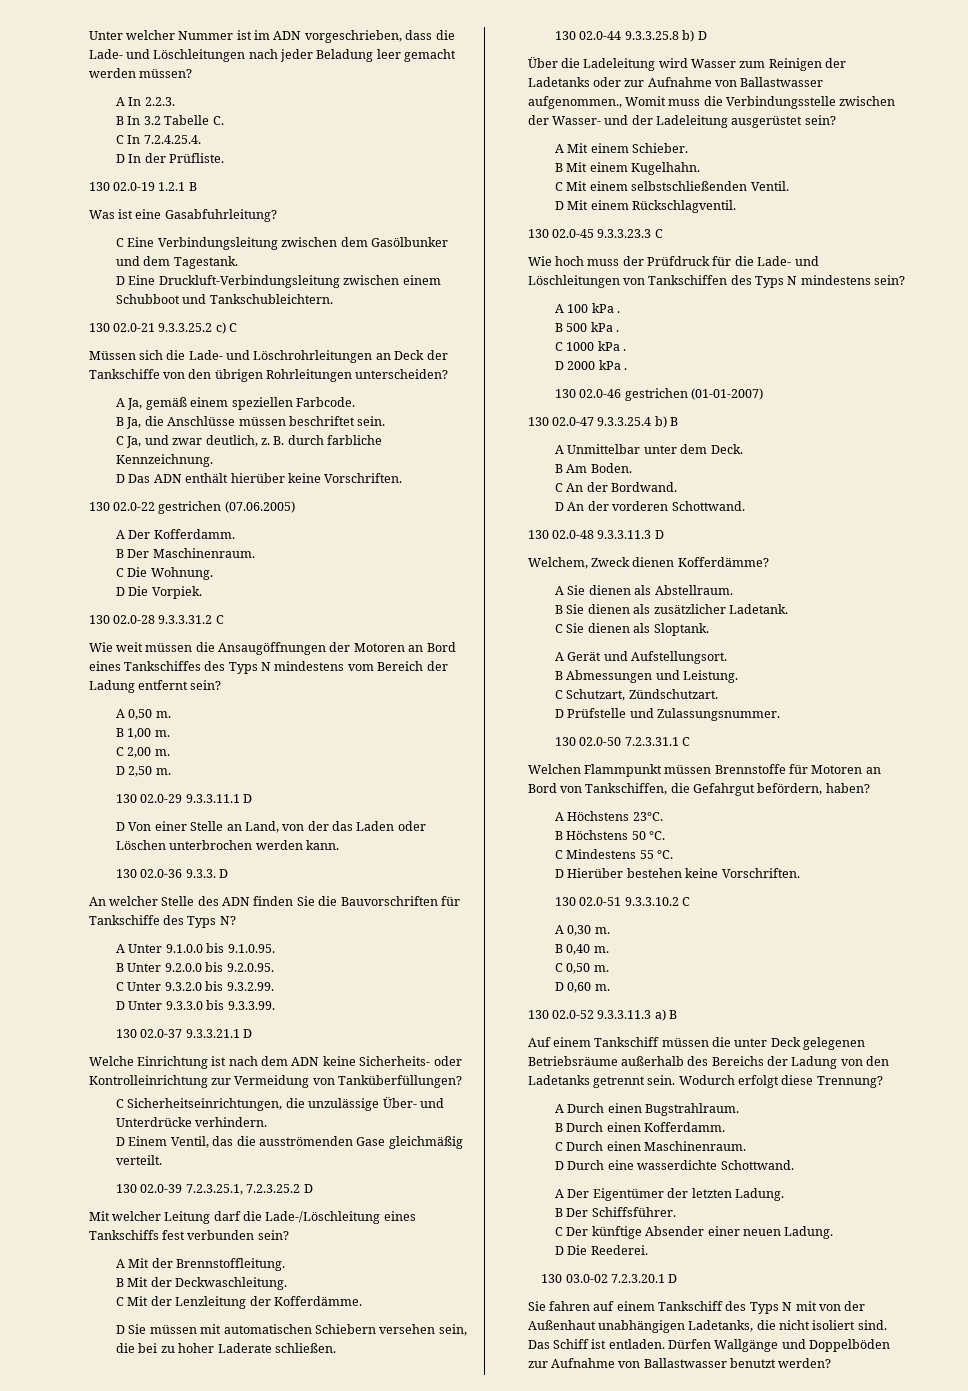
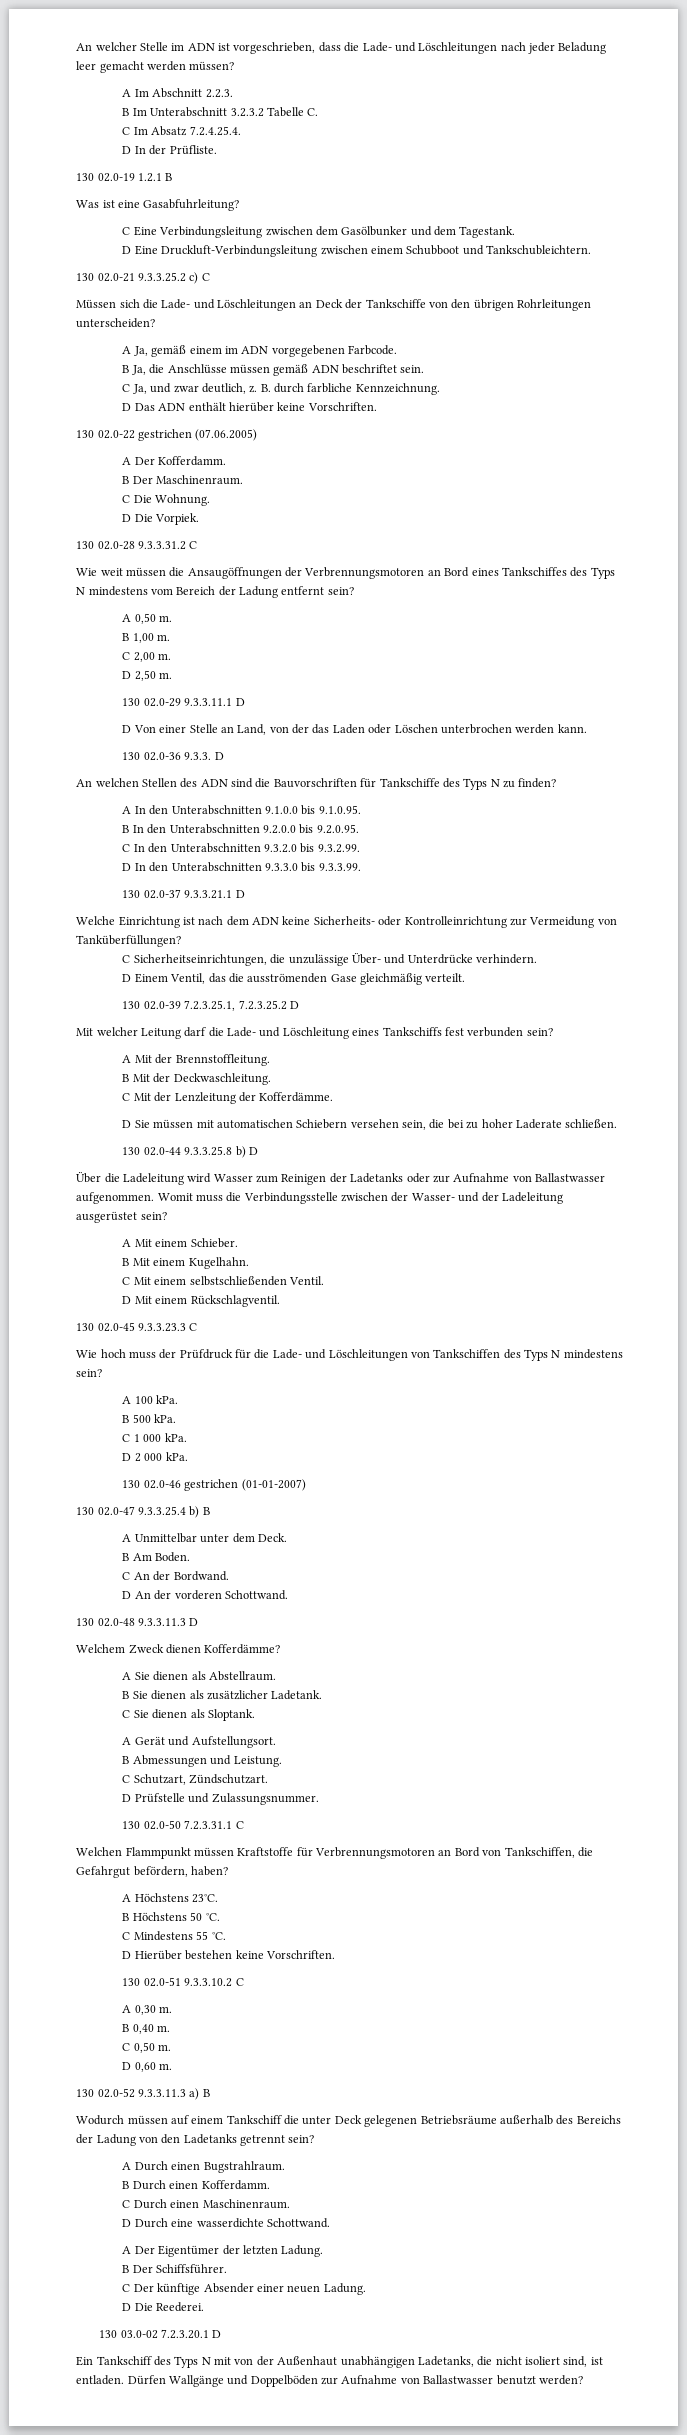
[88,30,302,40] Unter welcher Nummer ist im ADN -> [76,42,231,51] An welcher Stelle im ADN ist
[128,97,142,106] In -> [134,88,203,98] Im Abschnitt
[127,116,161,125] In 3.2 -> [132,107,264,117] Im Unterabschnitt 3.2.3.2
[127,135,141,144] In -> [133,126,188,136] Im Absatz
[253,350,373,363] Löschrohrleitungen -> [217,299,297,311] Löschleitungen
[231,397,293,410] speziellen -> [224,345,345,357] im ADN vorgegebenen
(286, 421) none -> [273,364,339,376] gemäß ADN
[353,643,405,652] Motoren -> [304,567,425,579] Verbrennungsmotoren
[108,896,315,906] welcher Stelle des ADN finden Sie -> [95,778,254,788] welchen Stellen des ADN sind
[219,916,236,925] [116,944,163,953] N? // A Unter -> [490,778,557,788] [122,805,262,815] N zu finden? // A In den Unterabschnitten
[127,963,162,972] Unter -> [132,824,260,834] In den Unterabschnitten
[127,982,162,991] Unter -> [133,843,261,853] In den Unterabschnitten
[128,1001,163,1010] Unter -> [134,862,262,872] In den Unterabschnitten
[265,1211,381,1224] Lade-/Löschleitung -> [227,1027,349,1039] Lade- und Löschleitung
[527,96,622,109] aufgenommen., -> [76,1192,155,1204] aufgenommen.
[591,303,621,313] kPa . -> [156,1395,179,1404] kPa.
[590,322,620,332] [555,341,627,351] [555,360,628,370] kPa . // C 1000 kPa . // D 2000 kPa . -> [154,1414,177,1423] [122,1433,187,1442] [122,1452,188,1462] kPa. // C 1 000 kPa. // D 2 000 kPa.
[527,557,588,569] Welchem, -> [76,1644,126,1653] Welchem
[714,764,863,774] Brennstoffe für Motoren -> [237,1847,436,1859] Kraftstoffe für Verbrennungsmotoren
[527,1037,709,1047] Auf einem Tankschiff müssen -> [76,2115,282,2125] Wodurch müssen auf einem Tankschiff
[647,1075,883,1088] sein. Wodurch erfolgt diese Trennung? -> [288,2135,315,2143] sein?
[527,1301,655,1311] Sie fahren auf einem -> [76,2356,94,2366] Ein
[857,1320,887,1330] [527,1339,589,1349] sind. Das Schiff -> [563,2356,588,2367] sind,

